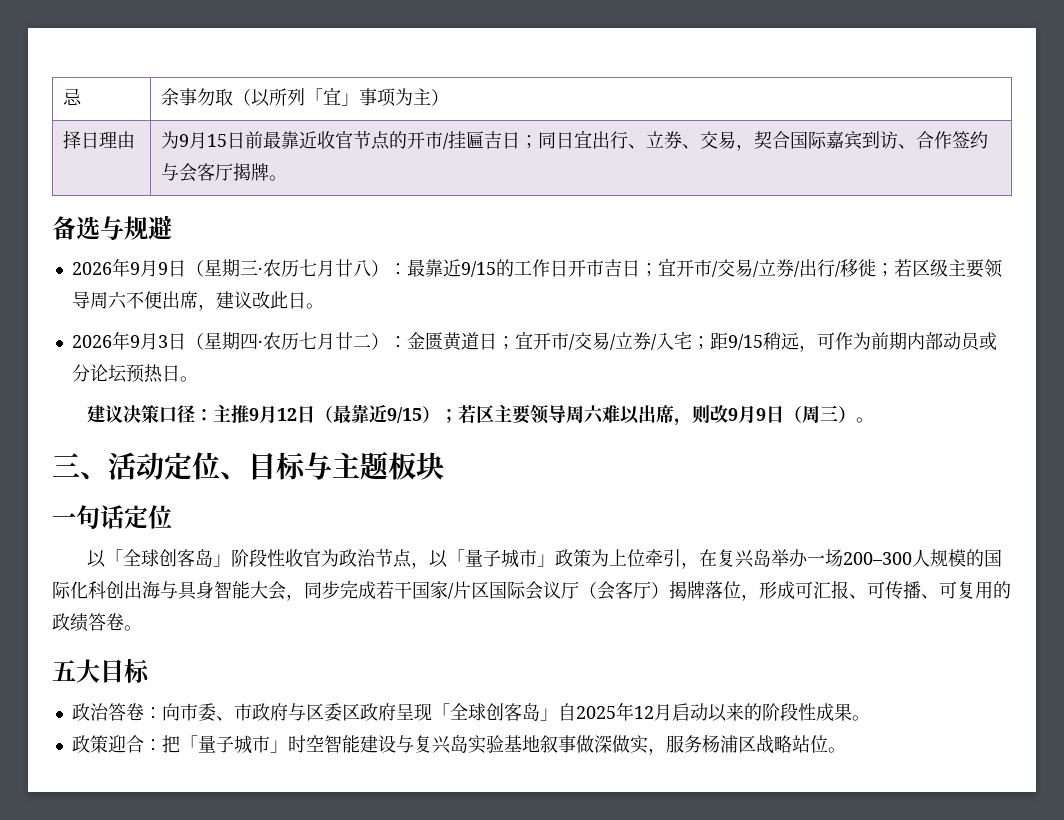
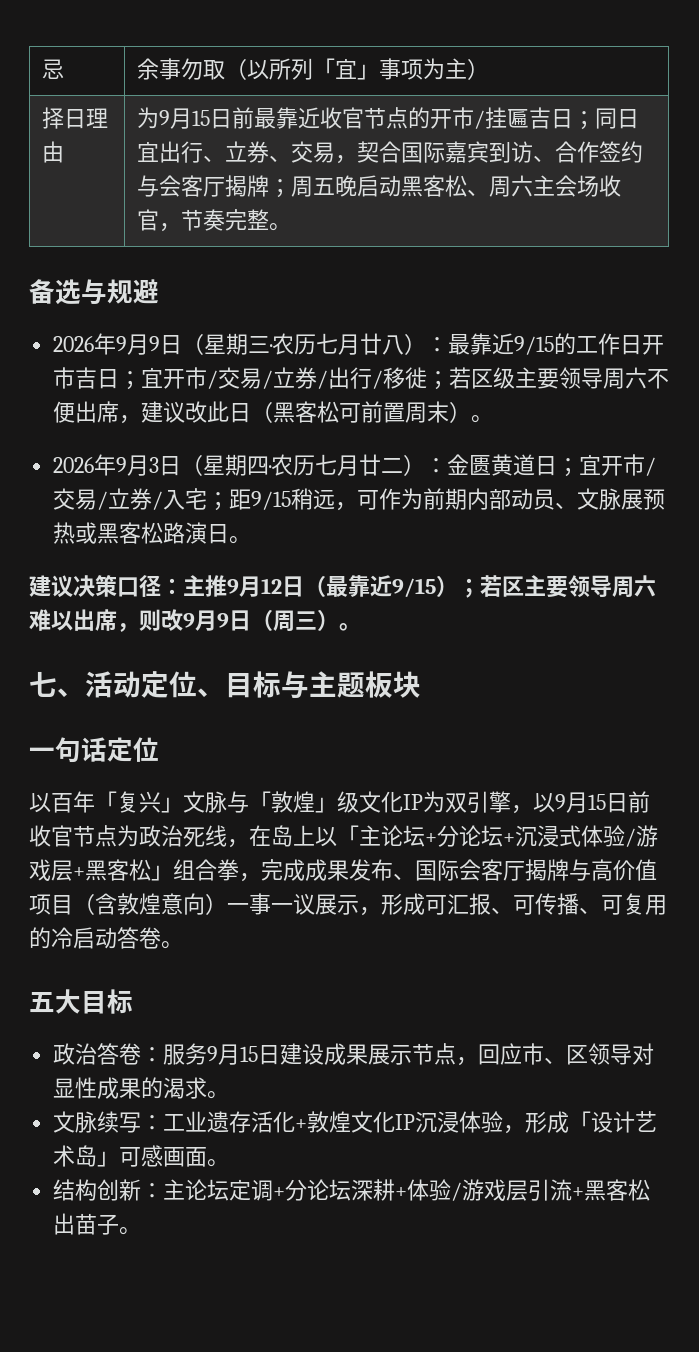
(270, 172) none -> [269,175,622,198] [137,209,270,232] ；周五晚启动黑客松、周六主会场收官，节奏完整
(306, 300) none -> [251,401,472,423] （黑客松可前置周末）
[978,332,997,350] [71,364,163,383] 或分论坛预热 -> [555,488,666,510] [53,522,208,544] 、文脉展预热或黑客松路演
[52,453,80,477] 三 -> [29,671,57,697] 七
[104,549,1002,569] [52,580,741,601] 「全球创客岛」阶段性收官为政治节点，以「量子城市」政策为上位牵引，在复兴岛举办一场200–300人规模的国际化科创出海与具身智能大会，同步完成若干国家/片区国际会议厅（会客厅）揭牌落位 -> [51,791,650,814] [29,825,658,848] [29,859,657,882] [29,893,359,915] 百年「复兴」文脉与「敦煌」级文化IP为双引擎，以9月15日前收官节点为政治死线，在岛上以「主论坛+分论坛+沉浸式体验/游戏层+黑客松」组合拳，完成成果发布、国际会客厅揭牌与高价值项目（含敦煌意向）一事一议展示
[52,613,88,632] 政绩 -> [51,927,117,949] 冷启动
[161,702,870,722] [71,734,828,755] 向市委、市政府与区委区政府呈现「全球创客岛」自2025年12月启动以来的阶段性成果。 // 政策迎合：把「量子城市」时空智能建设与复兴岛实验基地叙事做深做实，服务杨浦区战略站位 -> [163,1043,655,1066] [53,1077,230,1099] [53,1111,658,1134] [53,1145,230,1167] [53,1179,651,1202] [53,1213,120,1235] 服务9月15日建设成果展示节点，回应市、区领导对显性成果的渴求。 // 文脉续写：工业遗存活化+敦煌文化IP沉浸体验，形成「设计艺术岛」可感画面。 // 结构创新：主论坛定调+分论坛深耕+体验/游戏层引流+黑客松出苗子

